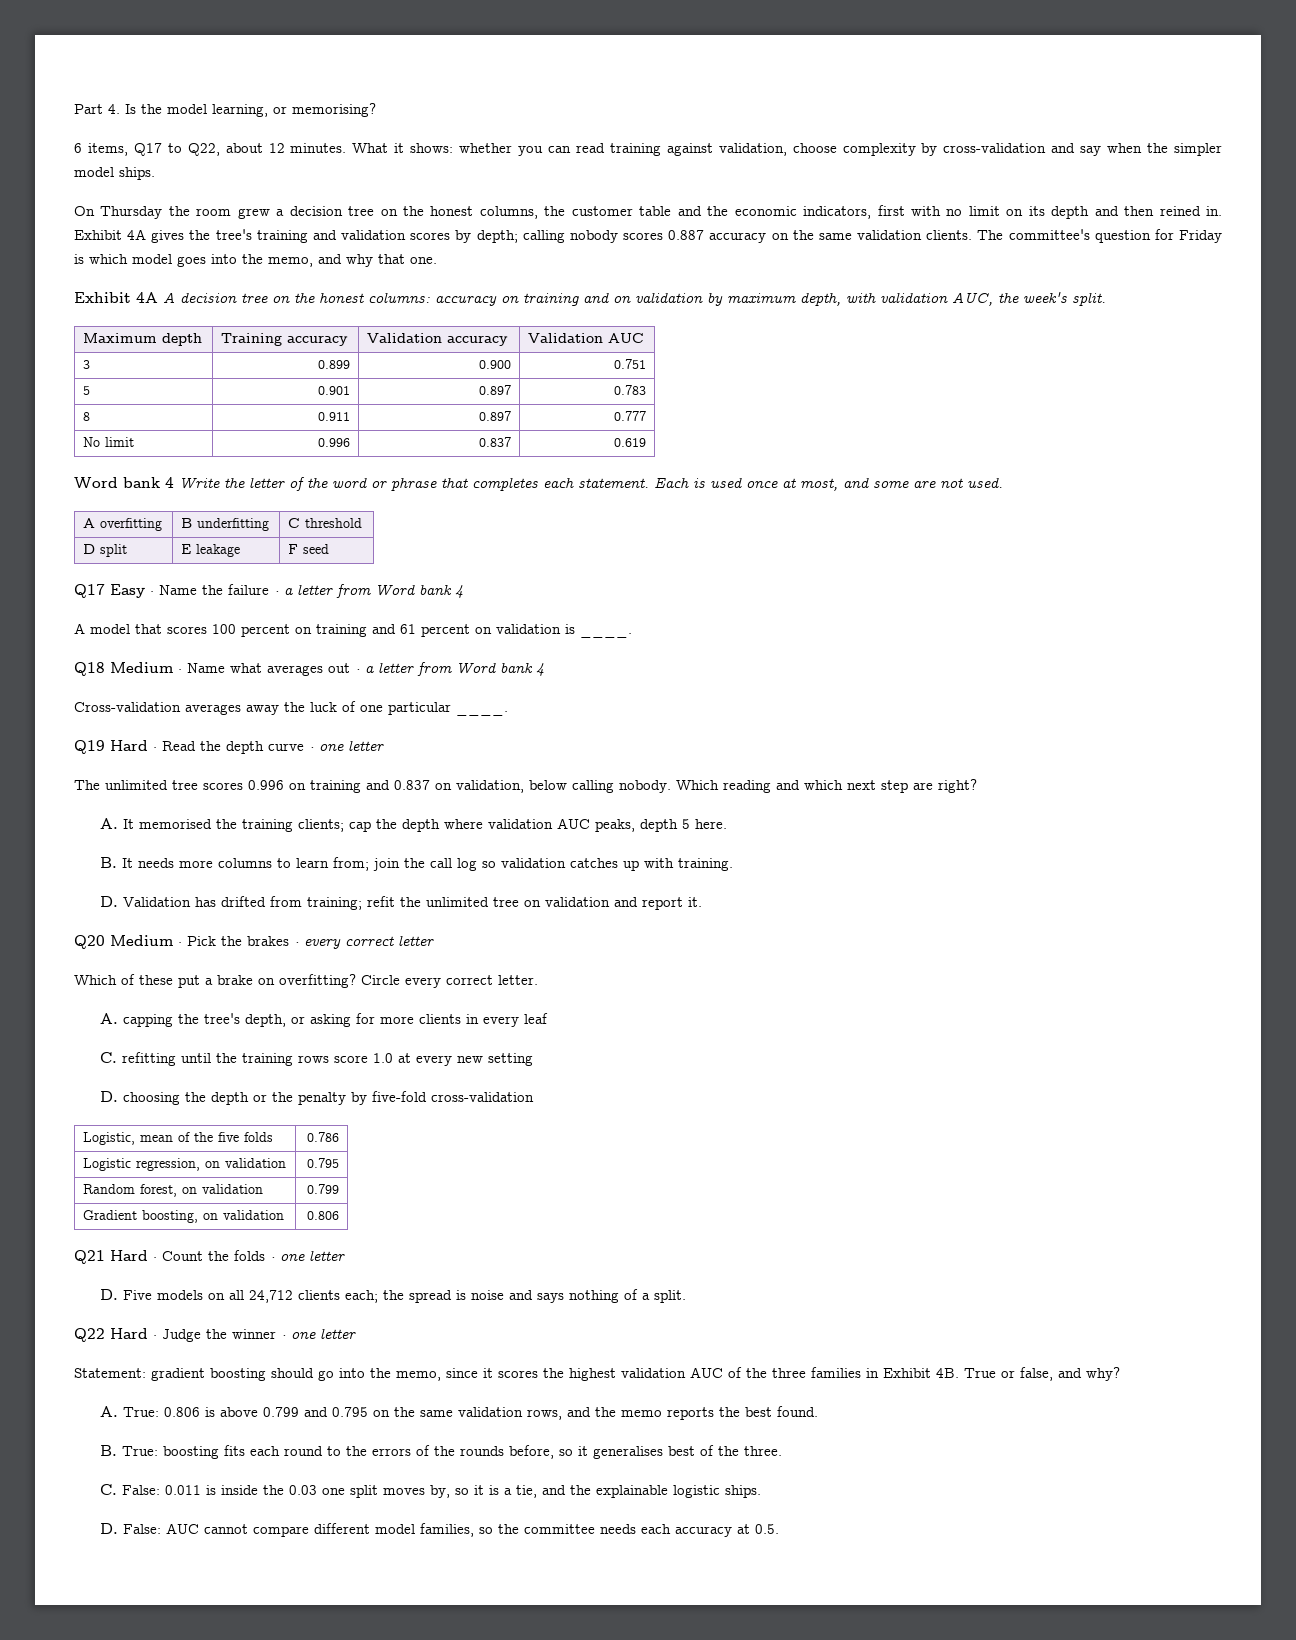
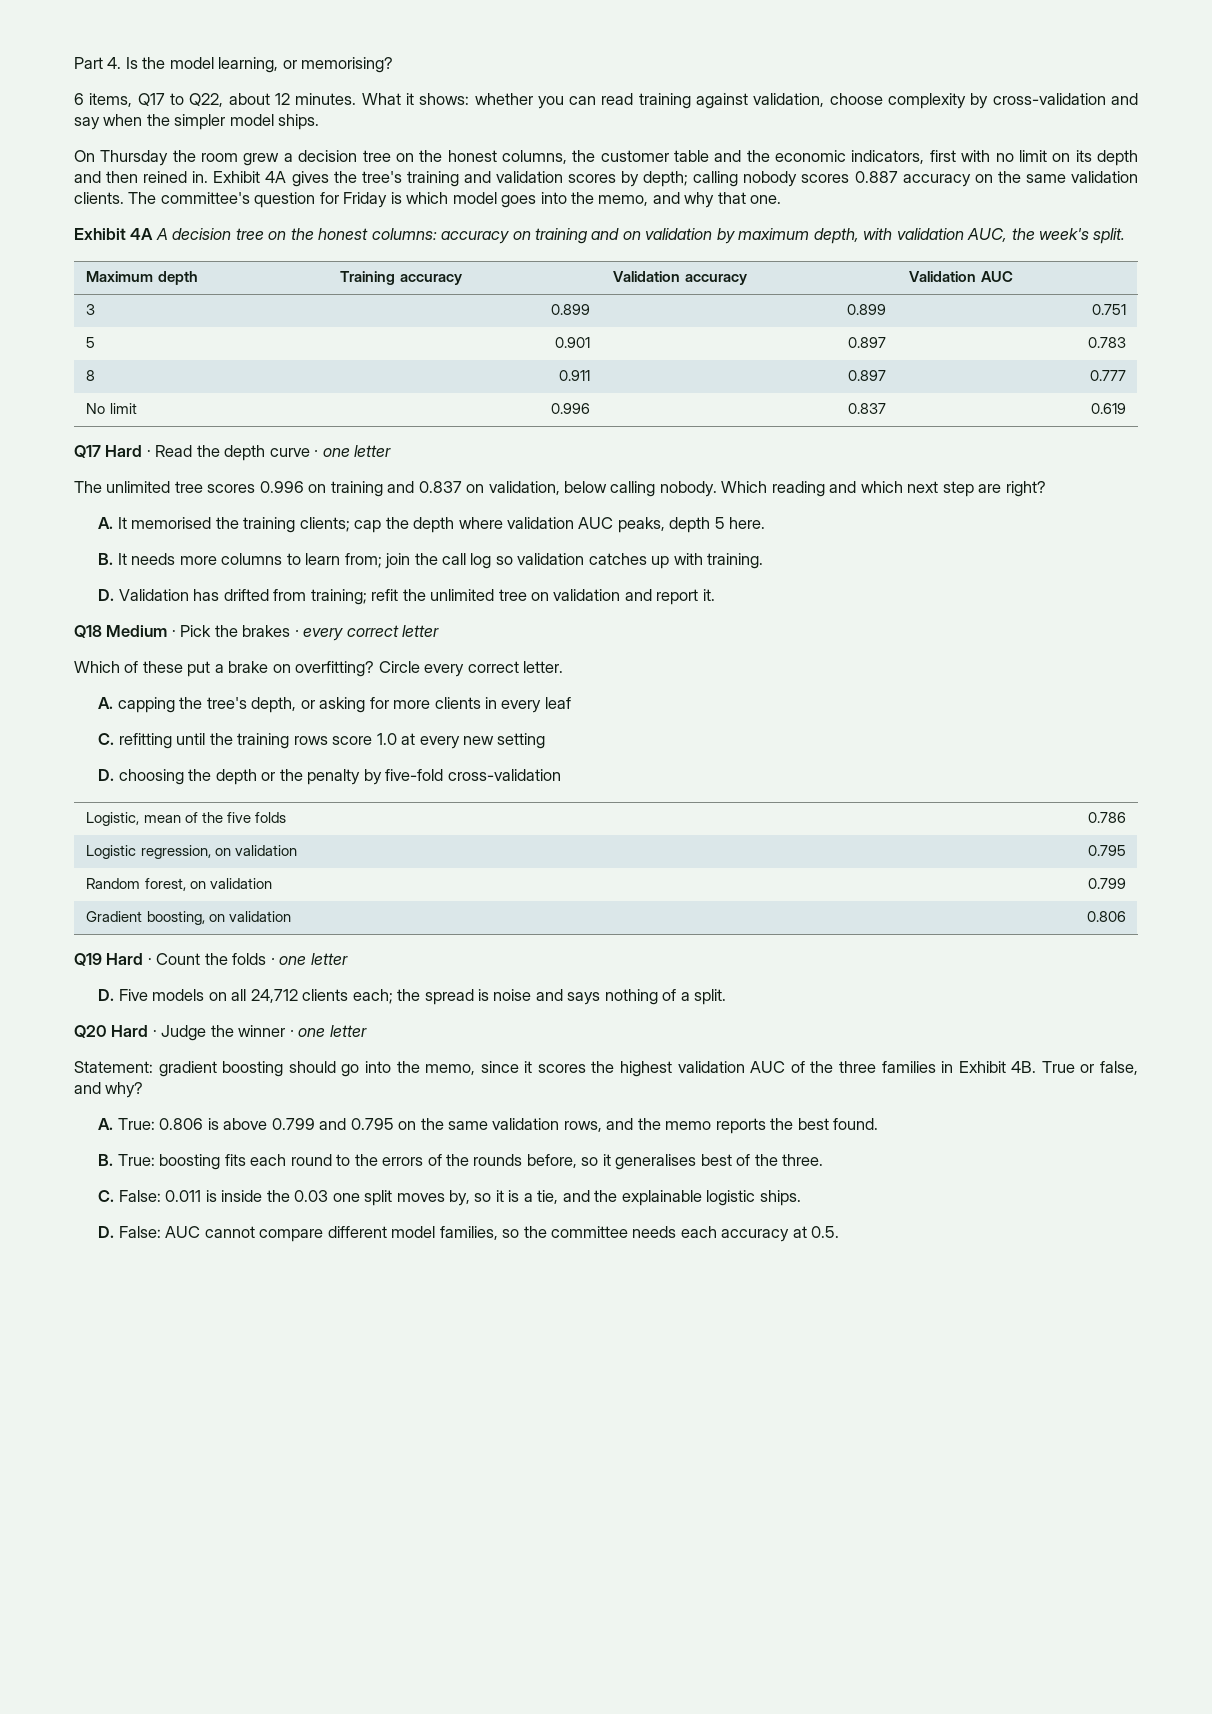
[478,360,511,369] 0.900 -> [846,304,886,315] 0.899
[74,477,1003,491] [83,518,163,531] [181,518,270,531] [288,518,363,528] [83,544,128,557] [181,544,241,557] [288,544,330,554] [74,584,463,598] [74,623,632,638] [74,662,544,676] [74,701,508,716] [74,740,105,754] Word bank 4 Write the letter of the word or phrase that completes each statement. Each is used once at most, and some are not used. // A overfitting | B underfitting | C threshold // D split | E leakage | F seed // Q17 Easy · Name the failure · a letter from Word bank 4 // A model that scores 100 percent on training and 61 percent on validation is ____. // Q18 Medium · Name what averages out · a letter from Word bank 4 // Cross-validation averages away the luck of one particular ____. // Q19 -> [74,445,101,458] Q17
[74,935,105,949] Q20 -> [74,625,102,638] Q18
[74,1250,105,1264] Q21 -> [74,953,102,966] Q19
[74,1328,105,1342] Q22 -> [74,1025,107,1038] Q20

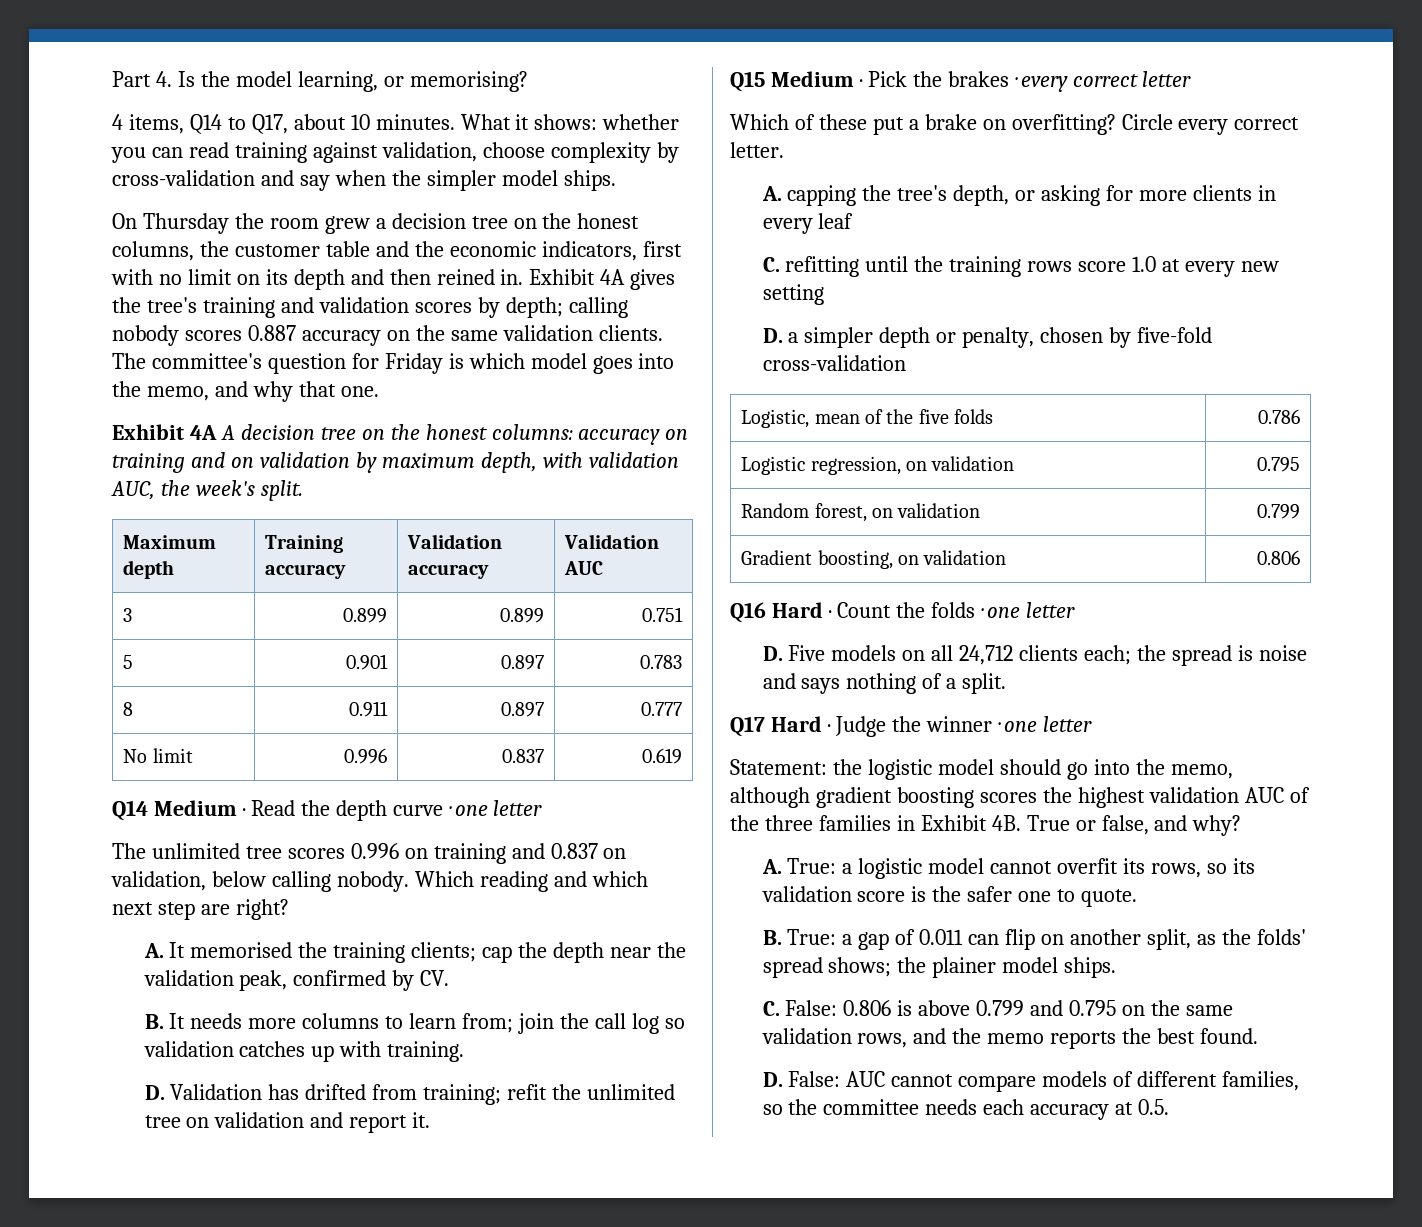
[74,93,290,107] 6 items, Q17 to Q22, about 12 -> [112,114,370,134] 4 items, Q14 to Q17, about 10
[74,445,143,458] Q17 Hard -> [112,800,237,821] Q14 Medium
[458,517,766,533] where validation AUC peaks, depth 5 here. -> [609,942,686,958] [143,970,450,991] near the validation peak, confirmed by CV.
[74,625,102,638] Q18 -> [730,71,765,92] Q15
[118,769,361,785] choosing the depth or the penalty -> [788,327,1104,348] a simpler depth or penalty, chosen
[74,953,102,966] Q19 -> [730,602,766,623] Q16
[74,1025,107,1038] Q20 -> [730,716,765,737] Q17
[158,1061,284,1077] gradient boosting -> [832,759,994,780] the logistic model
[480,1061,533,1073] since it -> [730,787,974,808] although gradient boosting
(155, 1124) none -> [842,858,1255,879] [761,886,1138,907] [762,929,1306,950] [762,957,1117,978] [762,1000,838,1016] a logistic model cannot overfit its rows, so its validation score is the safer one to quote. // B. True: a gap of 0.011 can flip on another split, as the folds' spread shows; the plainer model ships. // C. False:
[98,1154,824,1170] [98,1190,801,1206] // B. True: boosting fits each round to the errors of the rounds before, so it generalises best of the three. // C. False: 0.011 is inside the 0.03 one split moves by, so it is a tie, and the explainable logistic ships. -> (1259, 1036) none
[327,1226,436,1238] different model -> [1042,1071,1218,1087] models of different

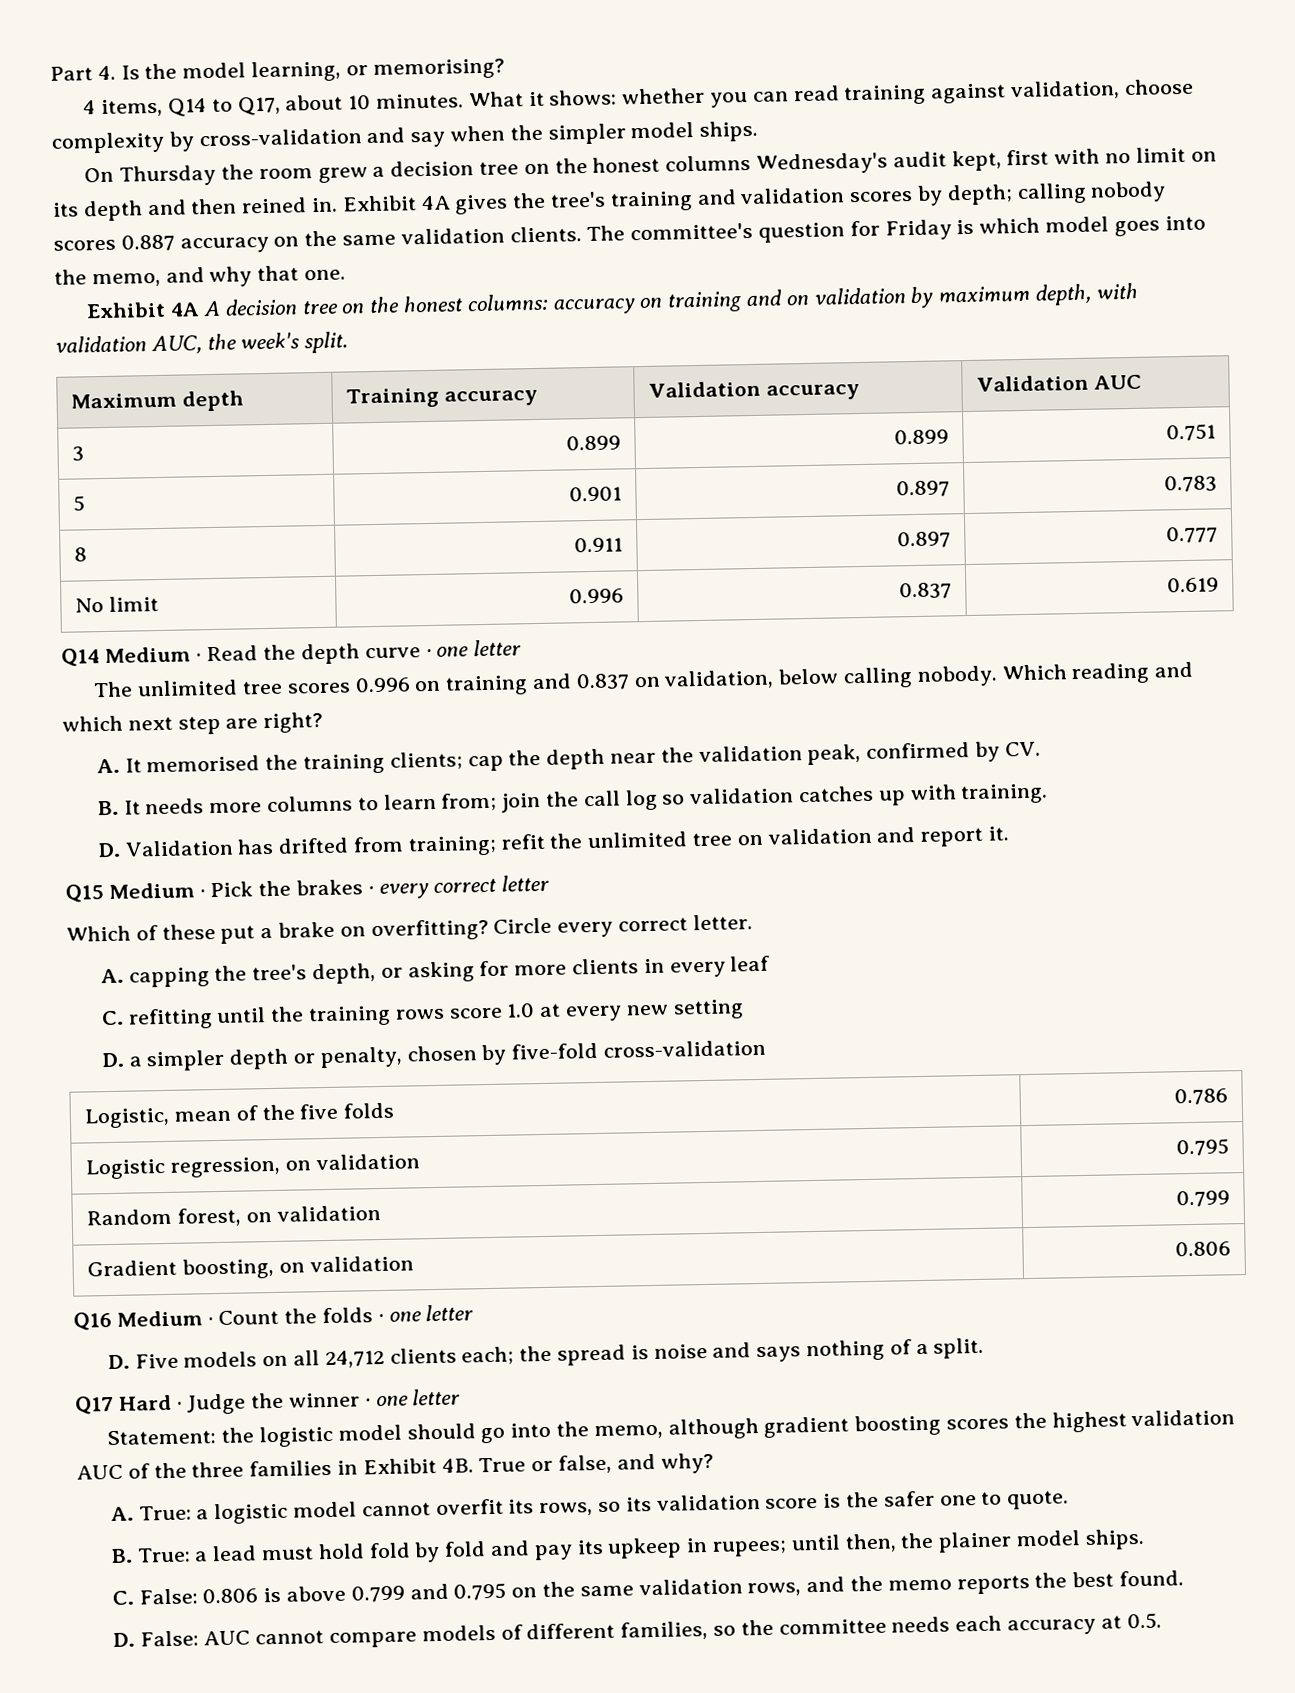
[112,241,637,261] columns, the customer table and the economic indicators, -> [665,150,1002,175] columns Wednesday's audit kept,
[771,602,823,618] Hard -> [116,1310,203,1327] Medium
[858,929,1306,950] [762,957,892,978] gap of 0.011 can flip on another split, as the folds' spread shows; -> [212,1533,897,1563] lead must hold fold by fold and pay its upkeep in rupees; until then,

